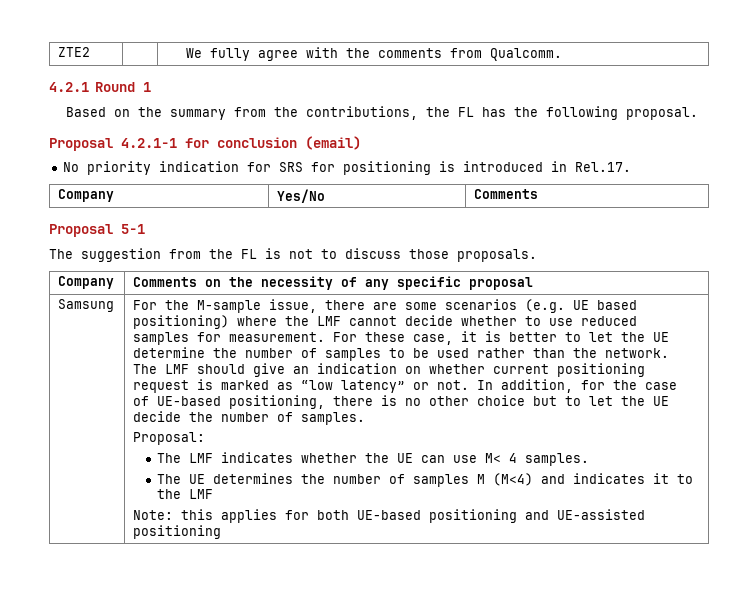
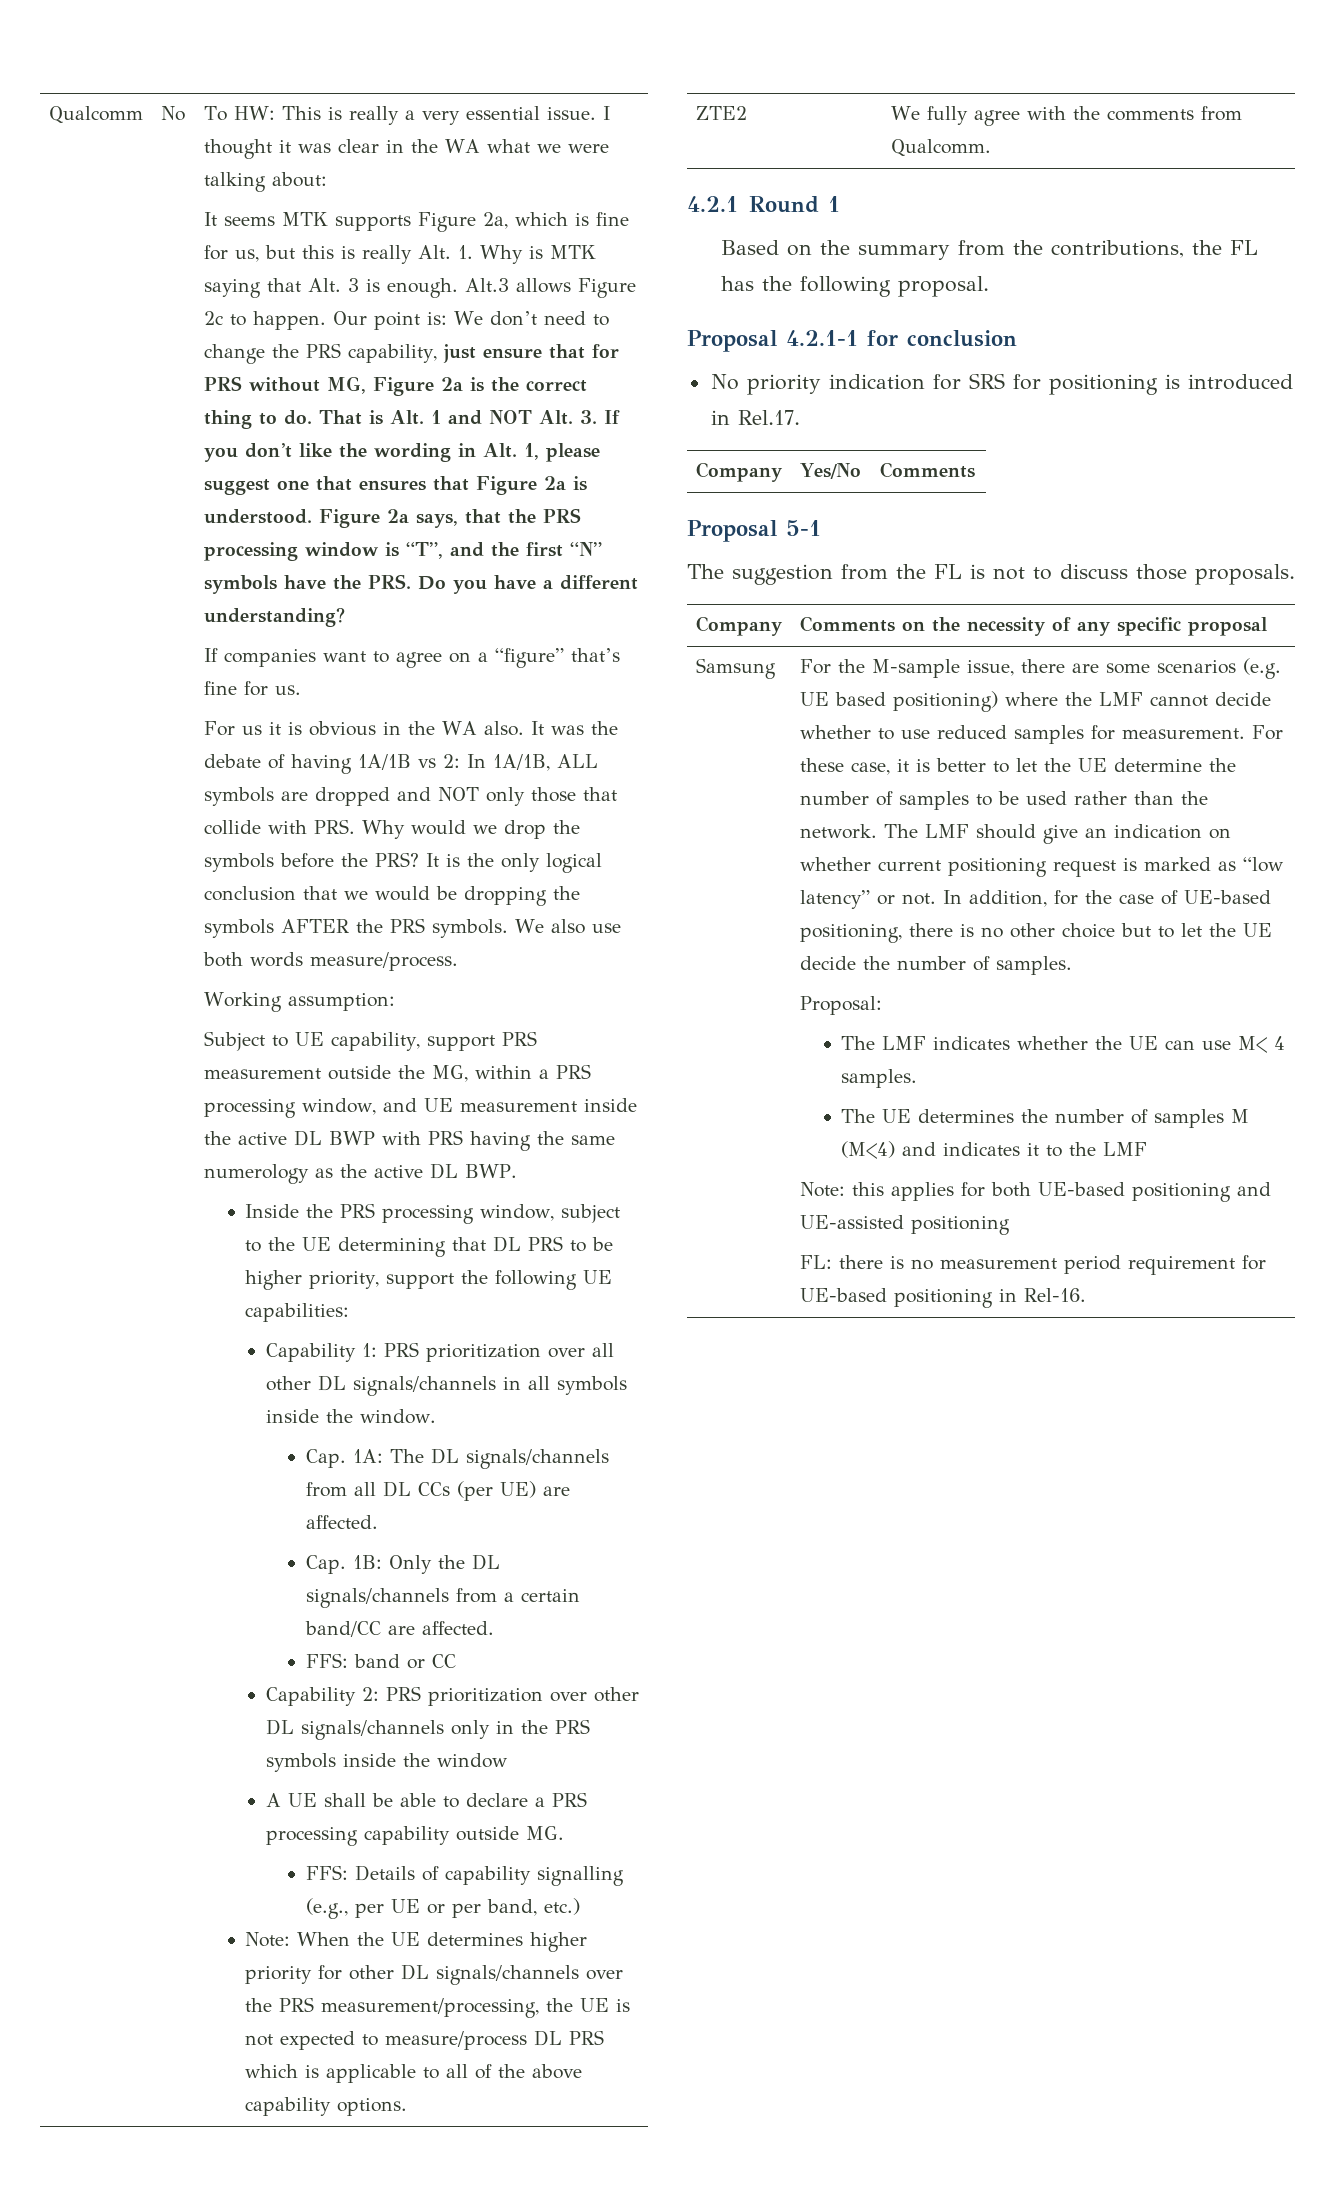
(58, 52) none -> [48,106,143,124] [160,106,185,121] [203,106,610,125] [203,139,609,159] [203,172,327,192] [203,212,629,232] [203,245,596,264] [203,278,636,298] [203,311,609,330] [203,343,619,364] [203,376,587,396] [203,410,620,429] [203,443,600,462] [203,476,587,495] [203,508,581,528] [203,542,602,561] [203,574,638,594] [203,607,345,627] [203,648,620,668] [203,681,301,696] [203,721,618,736] [203,754,598,774] [203,787,617,806] [203,819,580,839] [203,852,602,873] [203,886,580,906] [203,918,621,938] [202,952,458,971] [203,992,395,1012] [203,1031,537,1051] [203,1064,591,1082] [203,1098,637,1118] [203,1130,615,1151] [203,1163,517,1184] [245,1203,621,1224] [245,1236,614,1257] [245,1270,613,1290] [245,1303,350,1322] [265,1342,614,1362] [265,1375,627,1396] [265,1409,436,1424] [305,1448,609,1469] [305,1481,570,1501] [305,1515,378,1529] [305,1554,500,1574] [305,1588,580,1608] [304,1621,494,1637] [305,1653,456,1669] [265,1686,639,1706] [265,1719,590,1740] [265,1753,508,1772] [265,1792,587,1808] [265,1826,564,1846] [305,1865,624,1886] [305,1898,580,1919] [245,1932,588,1952] [245,1964,624,1985] [245,1997,631,2018] [245,2030,605,2050] [245,2064,583,2083] [245,2097,408,2116] Qualcomm | No | To HW: This is really a very essential issue. I thought it was clear in the WA what we were talking about: // It seems MTK supports Figure 2a, which is fine for us, but this is really Alt. 1. Why is MTK saying that Alt. 3 is enough. Alt.3 allows Figure 2c to happen. Our point is: We don’t need to change the PRS capability, just ensure that for PRS without MG, Figure 2a is the correct thing to do. That is Alt. 1 and NOT Alt. 3. If you don’t like the wording in Alt. 1, please suggest one that ensures that Figure 2a is understood. Figure 2a says, that the PRS processing window is “T”, and the first “N” symbols have the PRS. Do you have a different understanding? // If companies want to agree on a “figure” that’s fine for us. // For us it is obvious in the WA also. It was the debate of having 1A/1B vs 2: In 1A/1B, ALL symbols are dropped and NOT only those that collide with PRS. Why would we drop the symbols before the PRS? It is the only logical conclusion that we would be dropping the symbols AFTER the PRS symbols. We also use both words measure/process. // Working assumption: // Subject to UE capability, support PRS measurement outside the MG, within a PRS processing window, and UE measurement inside the active DL BWP with PRS having the same numerology as the active DL BWP. // Inside the PRS processing window, subject to the UE determining that DL PRS to be higher priority, support the following UE capabilities: // Capability 1: PRS prioritization over all other DL signals/channels in all symbols inside the window. // Cap. 1A: The DL signals/channels from all DL CCs (per UE) are affected. // Cap. 1B: Only the DL signals/channels from a certain band/CC are affected. // FFS: band or CC // Capability 2: PRS prioritization over other DL signals/channels only in the PRS symbols inside the window // A UE shall be able to declare a PRS processing capability outside MG. // FFS: Details of capability signalling (e.g., per UE or per band, etc.) // Note: When the UE determines higher priority for other DL signals/channels over the PRS measurement/processing, the UE is not expected to measure/process DL PRS which is applicable to all of the above capability options. //
[305,136,361,150] (email) -> (1017, 338) none
(222, 532) none -> [799,1255,1266,1275] [799,1288,1086,1308] // FL: there is no measurement period requirement for UE-based positioning in Rel-16.

